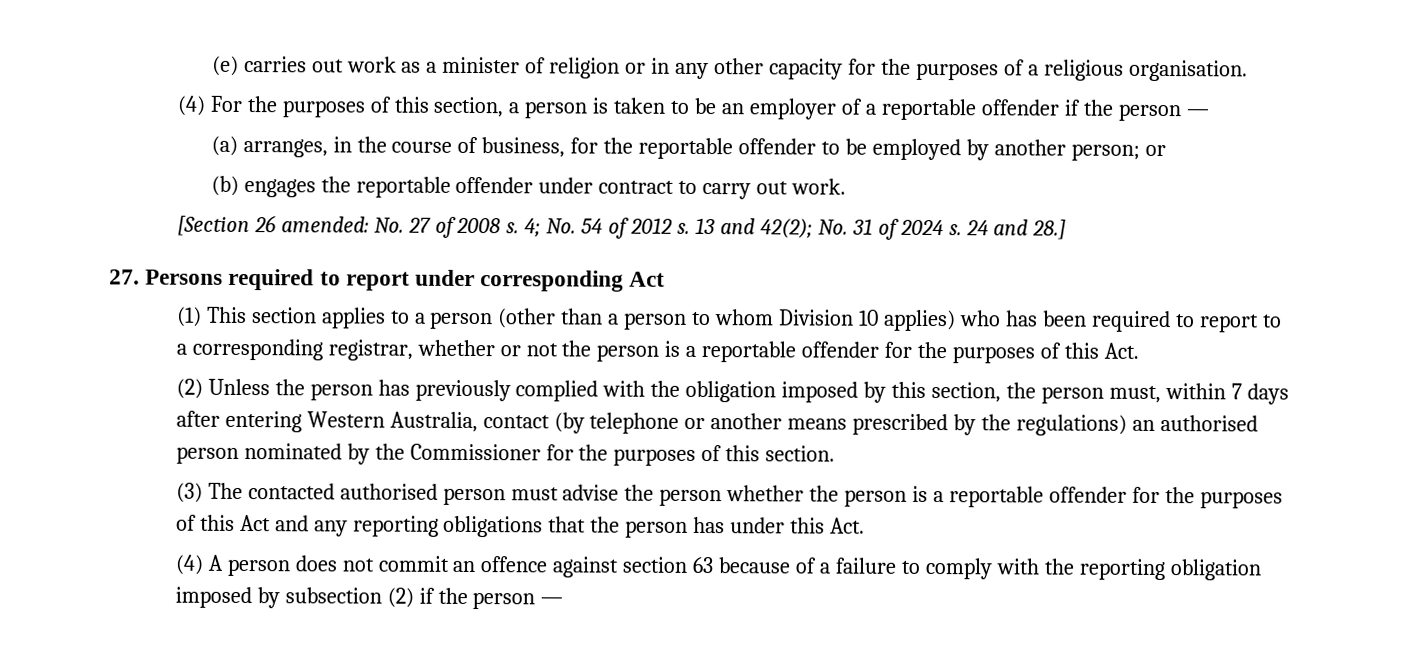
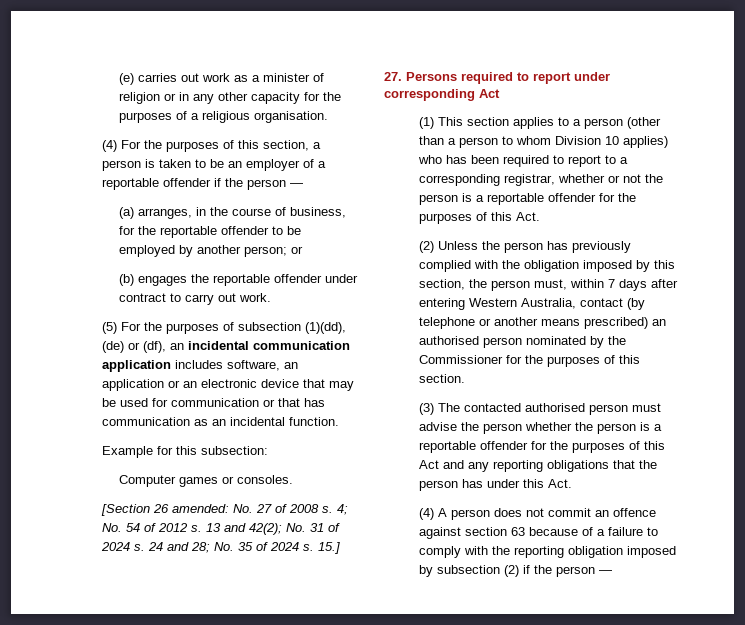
(847, 186) none -> [101,322,346,334] [101,341,350,353] [101,360,298,372] [101,379,354,391] [101,398,325,407] [101,417,339,426] [101,446,268,458] [119,475,294,487] // (5) For the purposes of subsection (1)(dd), (de) or (df), an incidental communication application includes software, an application or an electronic device that may be used for communication or that has communication as an incidental function. // Example for this subsection: // Computer games or consoles.
[1032,219,1067,240] 28.] -> [190,542,340,554] 28; No. 35 of 2024 s. 15.]
[852,413,1128,436] prescribed by the regulations) -> [583,317,648,329] prescribed)

